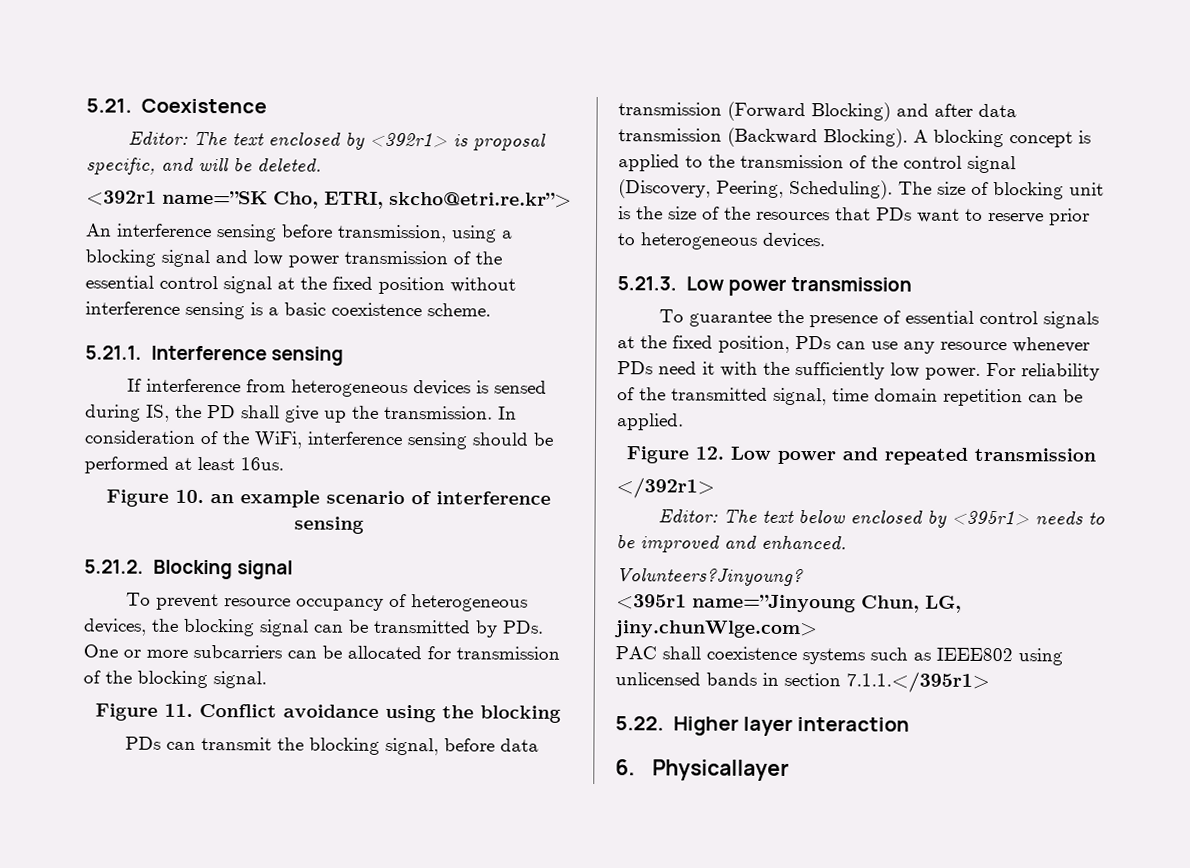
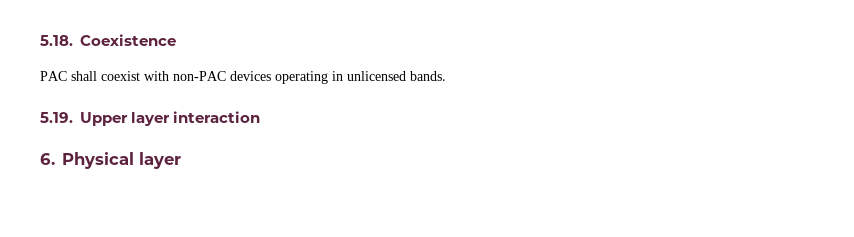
[86,98,132,113] 5.21. -> [40,35,73,46] 5.18.
[127,130,546,151] [86,157,322,175] [86,190,572,209] [85,223,513,243] [85,249,502,268] [85,275,516,295] [85,301,491,320] [85,345,344,366] [126,378,547,398] [85,404,517,423] [84,430,554,450] [84,456,284,474] [106,489,551,508] [293,516,364,534] [84,559,293,580] [125,592,528,612] [83,618,544,638] [83,644,560,660] [83,670,267,689] [94,703,561,723] [124,736,539,756] [618,101,1017,122] [618,127,1091,148] [618,154,1016,174] [618,179,1104,200] [618,206,1090,226] [617,232,826,250] [617,276,912,296] [658,309,1099,329] [617,335,1090,354] [617,361,1100,381] [617,387,1083,407] [617,413,684,431] [625,446,1096,465] [616,477,715,499] [657,508,1105,528] [616,534,847,553] [616,568,804,587] [616,594,962,613] [613,620,818,639] [615,646,1063,666] [615,671,990,694] [615,716,739,736] Editor: The text enclosed by <392r1> is proposal specific, and will be deleted. // <392r1 name=”SK Cho, ETRI, skcho@etri.re.kr”> // An interference sensing before transmission, using a blocking signal and low power transmission of the essential control signal at the fixed position without interference sensing is a basic coexistence scheme. // 5.21.1. Interference sensing // If interference from heterogeneous devices is sensed during IS, the PD shall give up the transmission. In consideration of the WiFi, interference sensing should be performed at least 16us. // Figure 10. an example scenario of interference sensing // 5.21.2. Blocking signal // To prevent resource occupancy of heterogeneous devices, the blocking signal can be transmitted by PDs. One or more subcarriers can be allocated for transmission of the blocking signal. // Figure 11. Conflict avoidance using the blocking // PDs can transmit the blocking signal, before data transmission (Forward Blocking) and after data transmission (Backward Blocking). A blocking concept is applied to the transmission of the control signal (Discovery, Peering, Scheduling). The size of blocking unit is the size of the resources that PDs want to reserve prior to heterogeneous devices. // 5.21.3. Low power transmission // To guarantee the presence of essential control signals at the fixed position, PDs can use any resource whenever PDs need it with the sufficiently low power. For reliability of the transmitted signal, time domain repetition can be applied. // Figure 12. Low power and repeated transmission // </392r1> // Editor: The text below enclosed by <395r1> needs to be improved and enhanced. // Volunteers?Jinyoung? // <395r1 name=”Jinyoung Chun, LG, jiny.chunWlge.com> // PAC shall coexistence systems such as IEEE802 using unlicensed bands in section 7.1.1.</395r1> // 5.22. Higher -> [40,71,446,84] [40,112,128,126] PAC shall coexist with non-PAC devices operating in unlicensed bands. // 5.19. Upper
[651,759,789,781] Physicallayer -> [62,152,181,169] Physical layer

